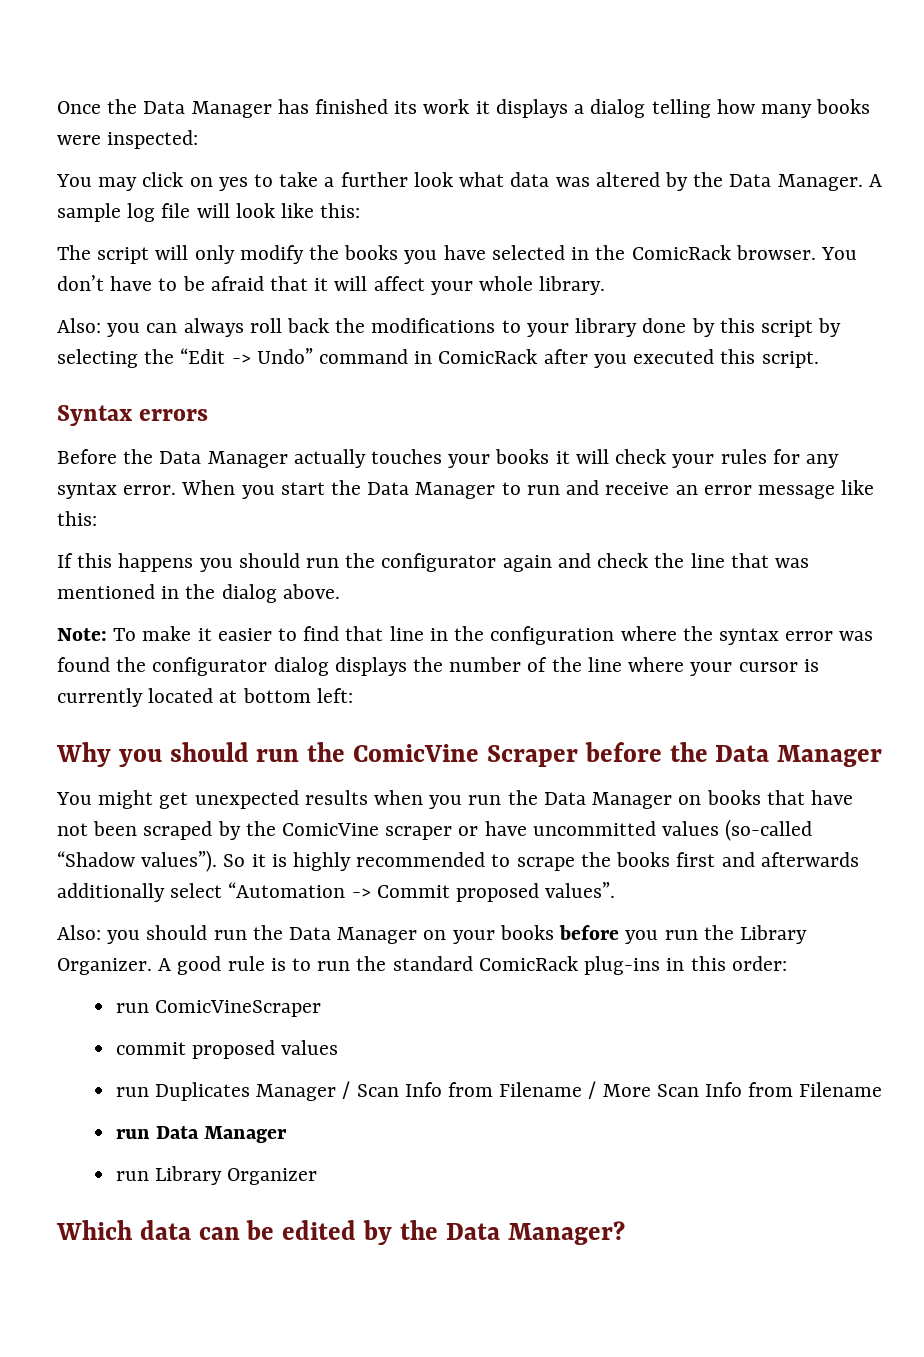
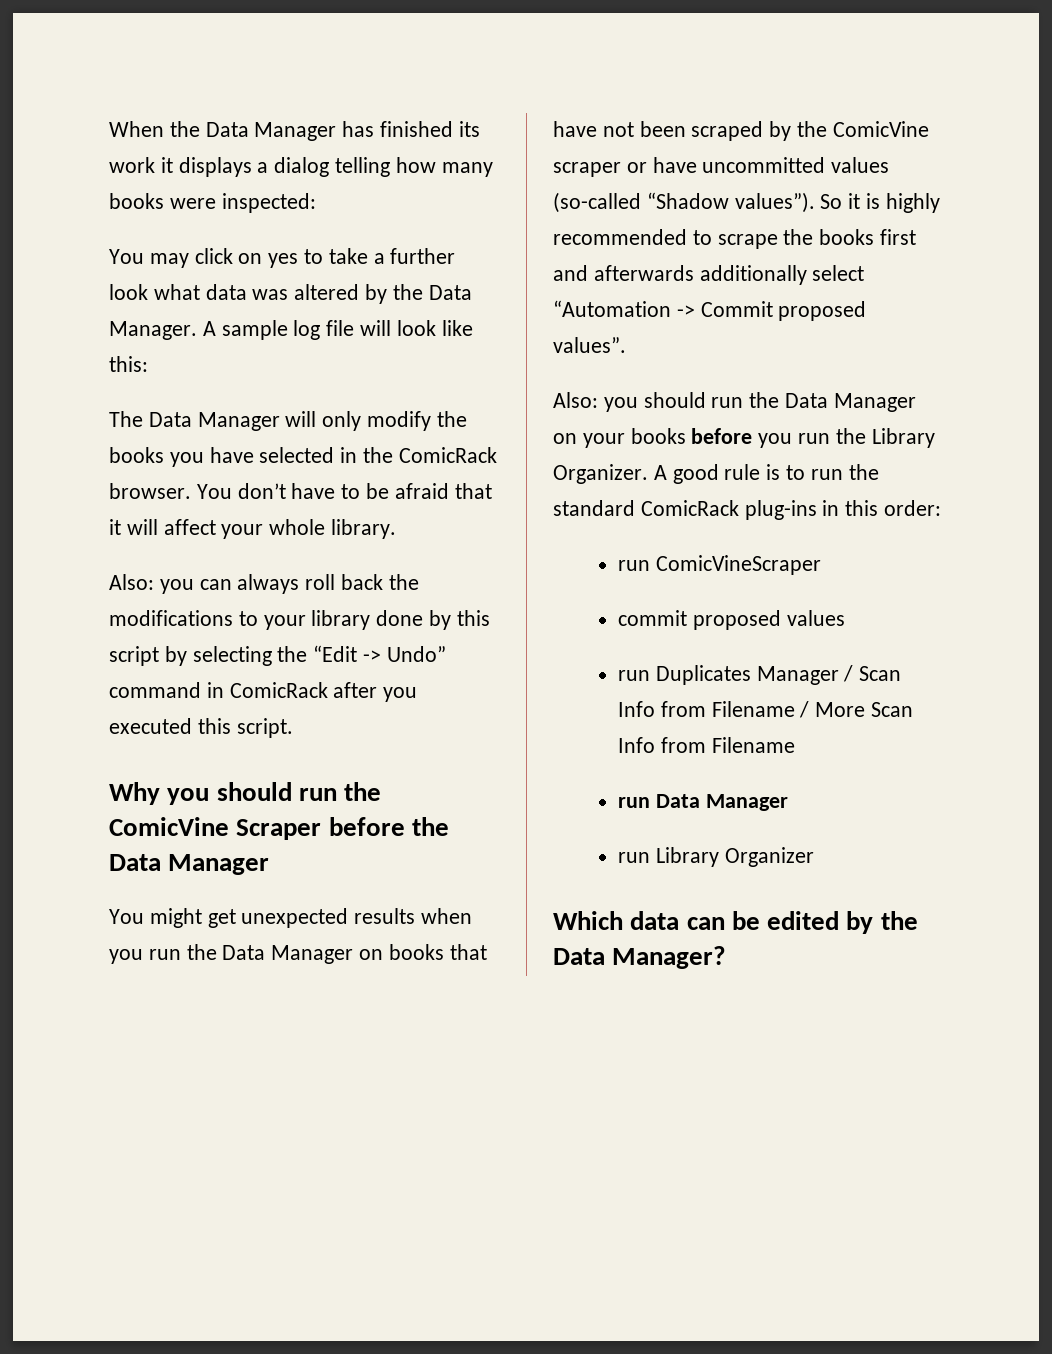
[57,101,101,114] Once -> [109,121,164,137] When
[97,247,150,264] script -> [148,412,280,431] Data Manager
[57,405,209,426] [57,449,839,468] [57,480,875,499] [57,511,97,526] [57,553,809,572] [57,584,340,603] [57,626,874,645] [57,657,819,676] [57,688,353,707] // Syntax errors // Before the Data Manager actually touches your books it will check your rules for any syntax error. When you start the Data Manager to run and receive an error message like this: // If this happens you should run the configurator again and check the line that was mentioned in the dialog above. // Note: To make it easier to find that line in the configuration where the syntax error was found the configurator dialog displays the number of the line where your cursor is currently located at bottom left: -> (293, 728) none

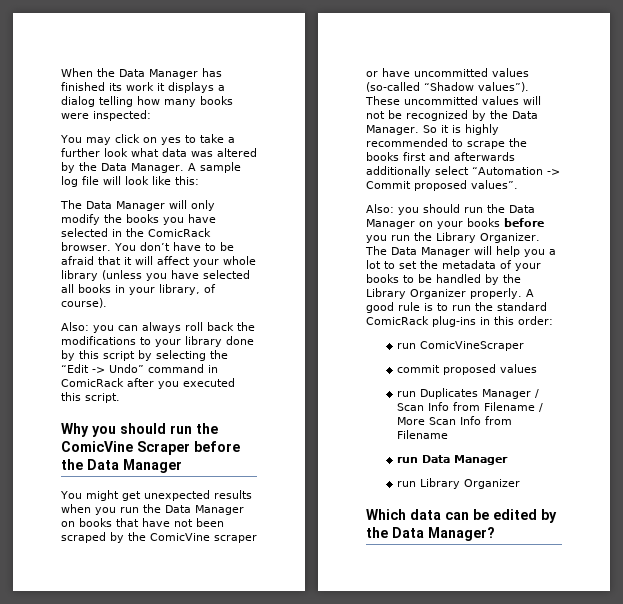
[331,519,397,539] library. -> [61,270,250,281] [61,284,216,295] [61,298,107,308] library (unless you have selected all books in your library, of course).
(815, 202) none -> [365,96,541,105] [366,110,538,121] [366,125,419,135] These uncommitted values will not be recognized by the Data Manager.
(648, 474) none -> [365,246,556,257] [366,260,541,271] [366,274,521,285] [366,288,522,299] The Data Manager will help you a lot to set the metadata of your books to be handled by the Library Organizer properly.

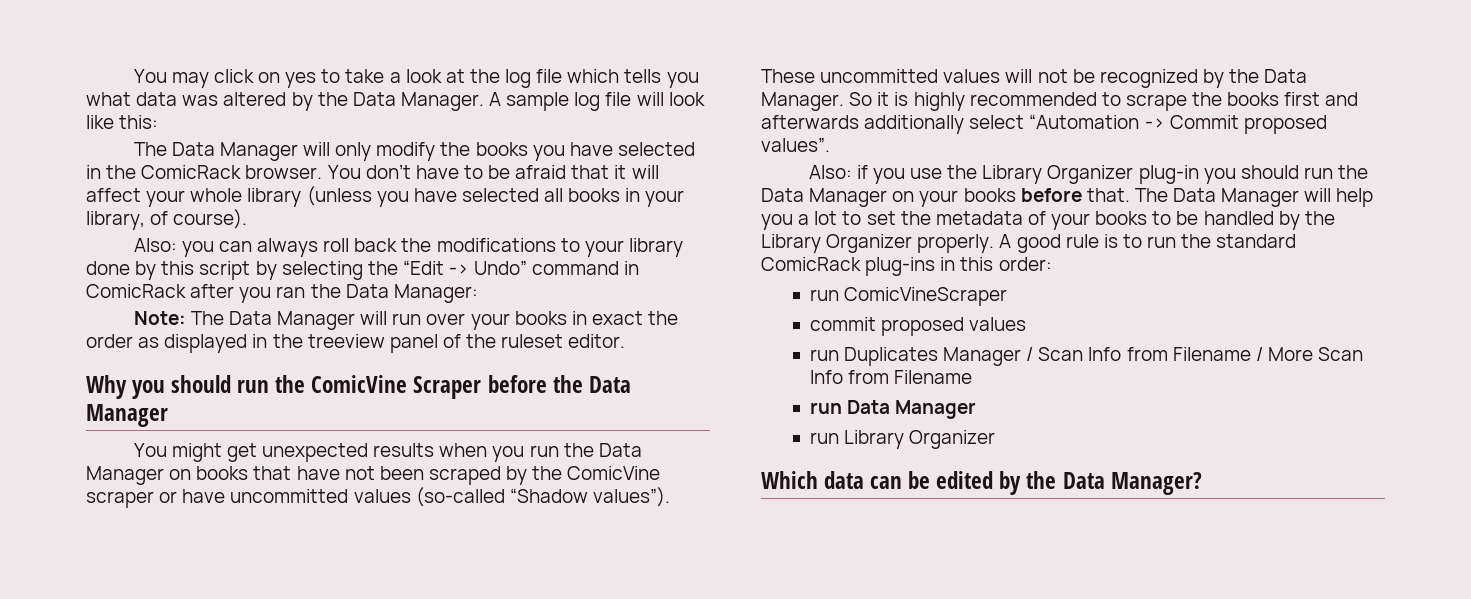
[61,68,222,79] [61,82,225,93] [61,96,233,107] [61,110,151,121] When the Data Manager has finished its work it displays a dialog telling how many books were inspected: // -> (133, 76) none
[61,148,128,157] further look -> [405,69,699,88] look at the log file which tells you
[183,378,235,387] [61,392,120,403] executed this script. -> [276,284,478,303] [133,311,679,330] [86,334,626,353] ran the Data Manager: // Note: The Data Manager will run over your books in exact the order as displayed in the treeview panel of the ruleset editor.
(394, 208) none -> [856,165,1199,184] if you use the Library Organizer plug-in
[366,232,540,243] you run the Library Organizer. -> [1086,188,1130,202] that.

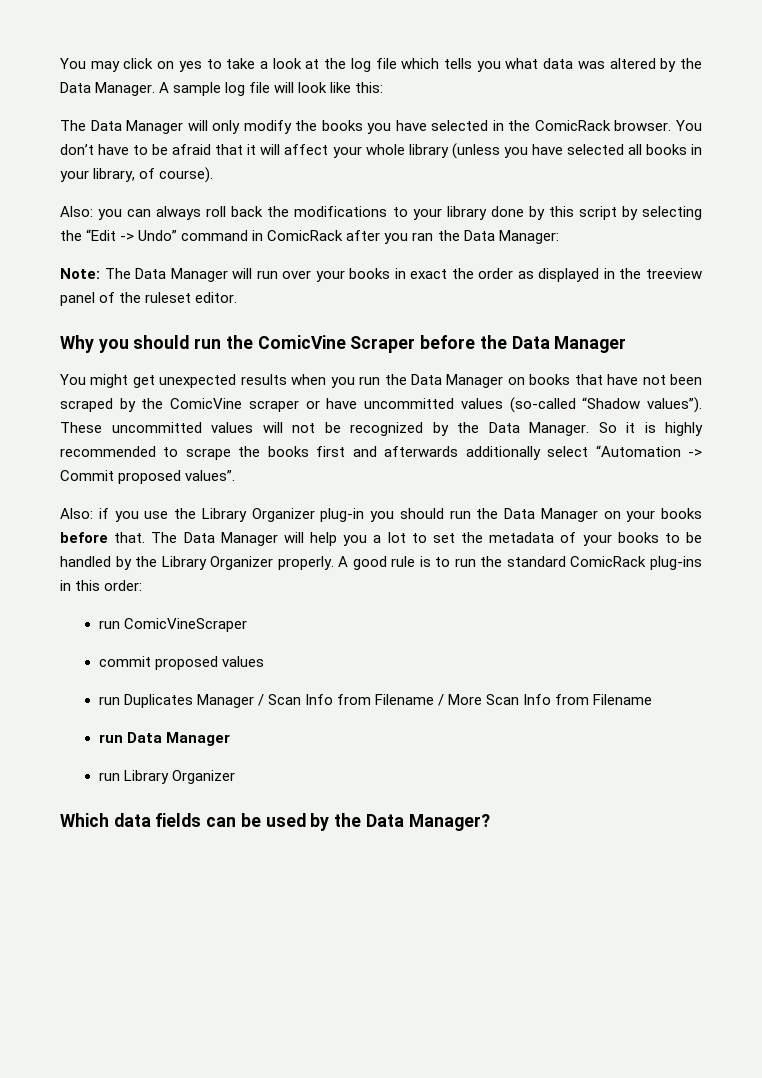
(865, 480) none -> [155,813,202,827] fields
[936,471,994,489] edited -> [265,813,306,827] used

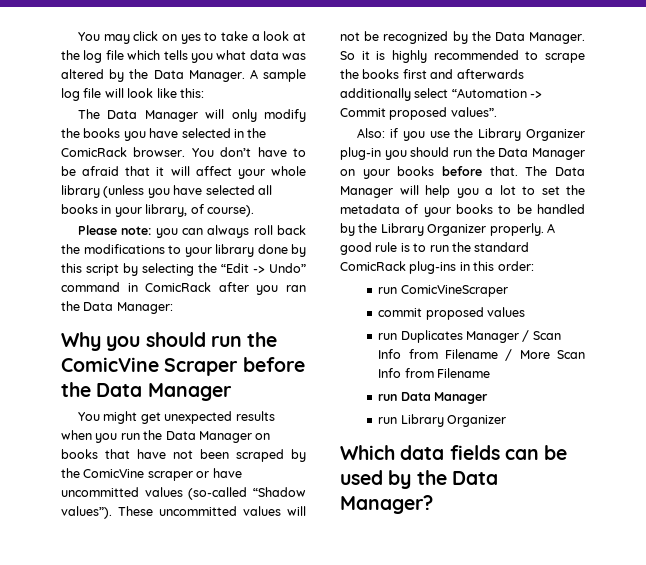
[60,206,93,217] Also: -> [78,225,152,235] Please note:
[60,268,702,282] [60,292,238,306] // Note: The Data Manager will run over your books in exact the order as displayed in the treeview panel of the ruleset editor. -> (173, 308) none

